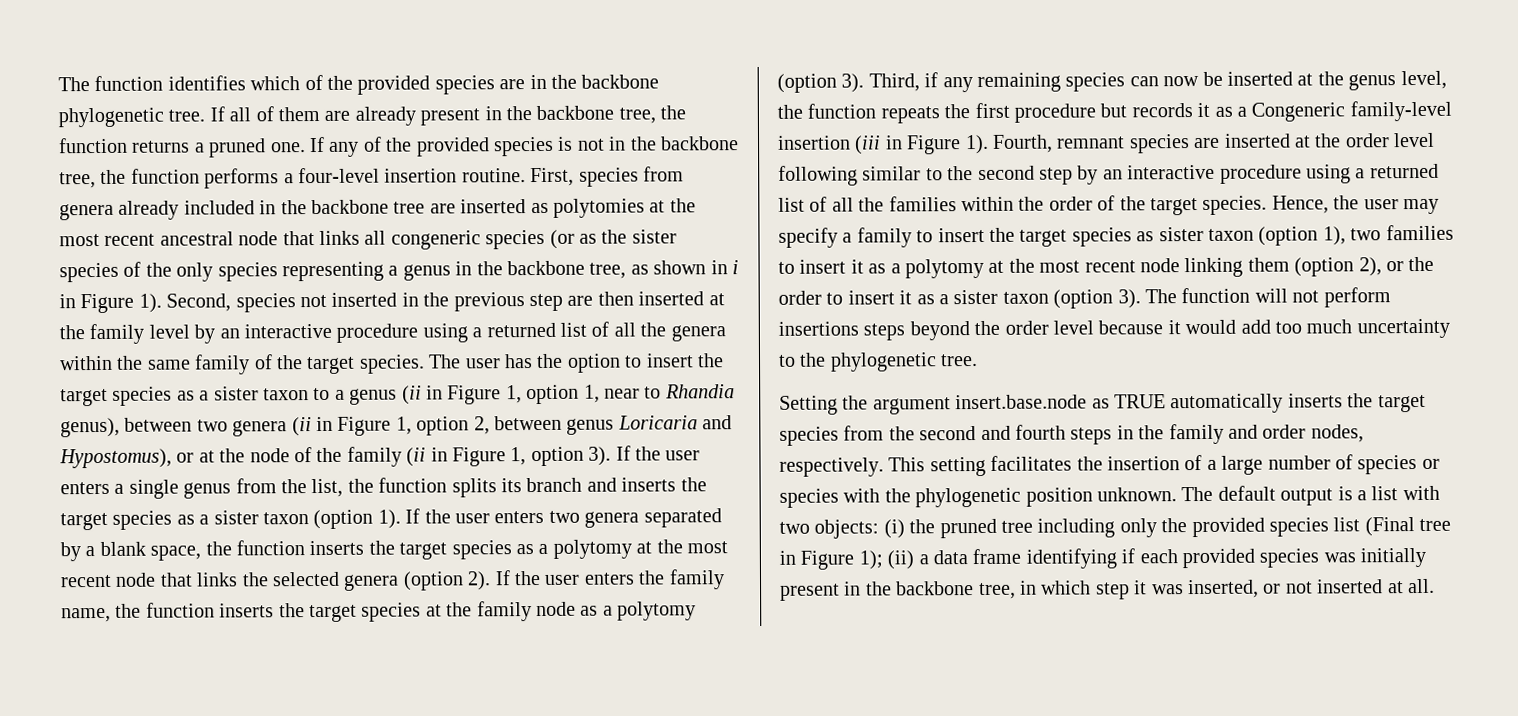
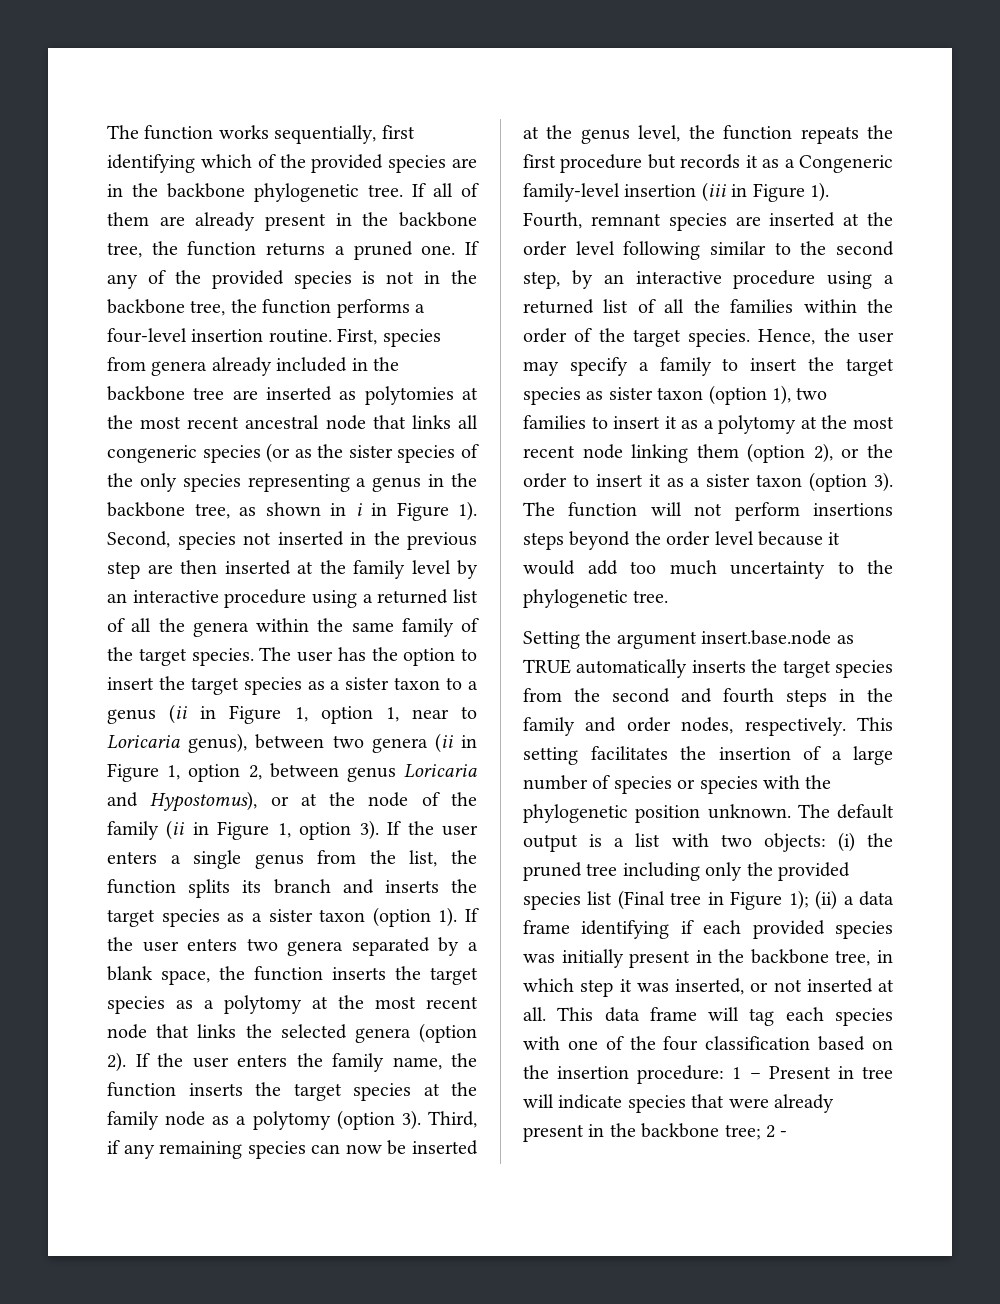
[58,75,246,92] The function identifies -> [107,125,415,144] [107,154,195,173] The function works sequentially, first identifying
[664,384,735,399] Rhandia -> [107,735,180,749] Loricaria
[1039,167,1073,185] step -> [523,271,560,289] step,
(1435, 586) none -> [557,1007,893,1026] [523,1036,893,1051] [523,1065,893,1084] [523,1094,834,1113] [523,1123,788,1142] This data frame will tag each species with one of the four classification based on the insertion procedure: 1 – Present in tree will indicate species that were already present in the backbone tree; 2 -

